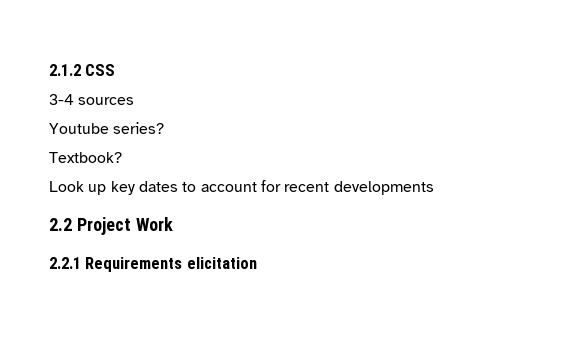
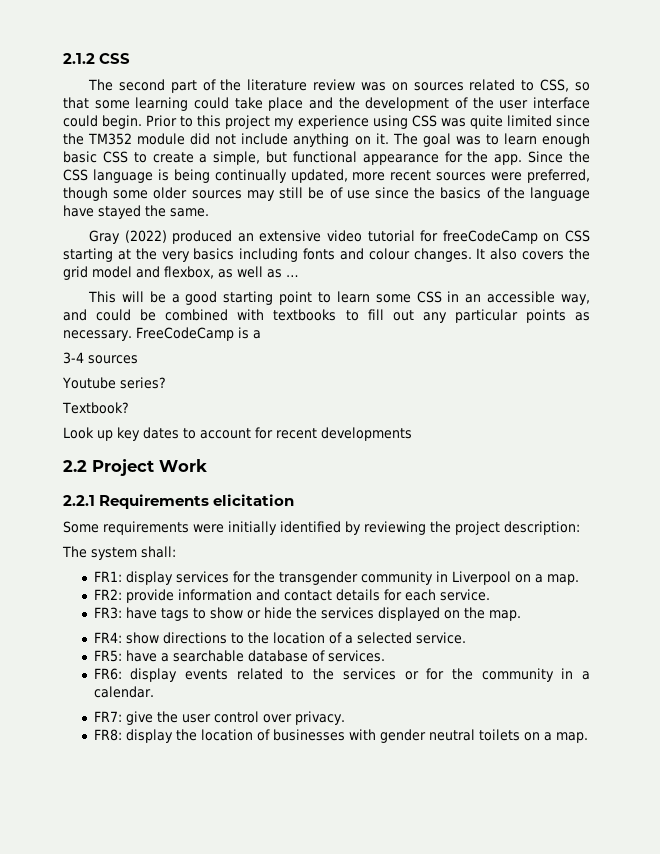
(116, 70) none -> [87,79,591,93] [63,97,591,111] [63,115,590,129] [63,133,590,147] [63,151,591,165] [63,169,590,183] [63,187,591,201] [63,205,209,219] [88,230,590,244] [63,248,591,262] [63,266,299,280] [87,291,590,305] [63,309,590,323] [63,327,261,341] // The second part of the literature review was on sources related to CSS, so that some learning could take place and the development of the user interface could begin. Prior to this project my experience using CSS was quite limited since the TM352 module did not include anything on it. The goal was to learn enough basic CSS to create a simple, but functional appearance for the app. Since the CSS language is being continually updated, more recent sources were preferred, though some older sources may still be of use since the basics of the language have stayed the same. // Gray (2022) produced an extensive video tutorial for freeCodeCamp on CSS starting at the very basics including fonts and colour changes. It also covers the grid model and flexbox, as well as … // This will be a good starting point to learn some CSS in an accessible way, and could be combined with textbooks to fill out any particular points as necessary. FreeCodeCamp is a
(257, 263) none -> [63,521,580,535] [62,546,176,560] [93,571,579,585] [93,589,490,603] [93,607,521,621] [93,632,466,644] [93,650,385,662] [93,668,591,682] [93,686,154,698] [93,711,345,725] [93,729,588,743] // Some requirements were initially identified by reviewing the project description: // The system shall: // FR1: display services for the transgender community in Liverpool on a map. // FR2: provide information and contact details for each service. // FR3: have tags to show or hide the services displayed on the map. // FR4: show directions to the location of a selected service. // FR5: have a searchable database of services. // FR6: display events related to the services or for the community in a calendar. // FR7: give the user control over privacy. // FR8: display the location of businesses with gender neutral toilets on a map.

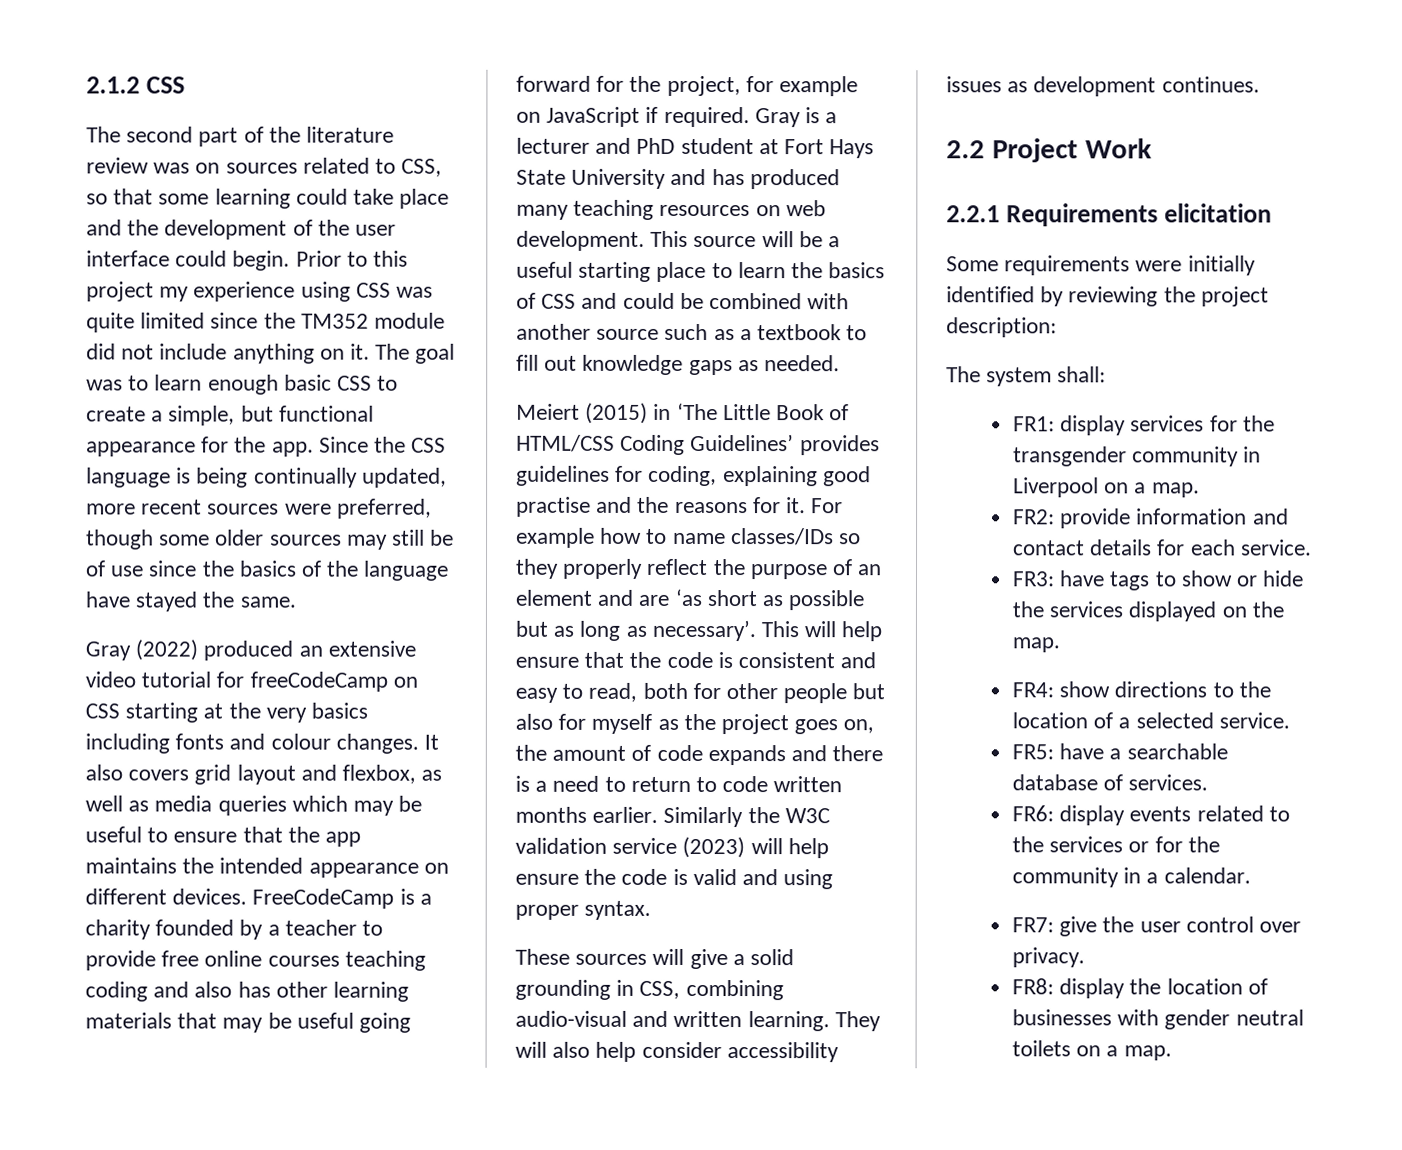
[569,248,591,260] [63,266,132,280] the grid model -> [194,764,296,785] grid layout
[286,275,299,277] [87,291,590,305] … // This will be a good starting point to learn some CSS in an accessible way, -> [154,795,423,816] [85,826,362,847] [85,857,449,878] [85,888,432,909] [85,919,384,940] [85,950,426,971] [85,981,410,1002] [85,1012,412,1033] [516,75,859,97] [516,106,838,128] [516,137,875,159] [516,168,840,190] [516,199,826,220] [516,230,841,251] [516,261,886,283] [516,292,577,309] media queries which may be useful to ensure that the app maintains the intended appearance on different devices. FreeCodeCamp is a charity founded by a teacher to provide free online courses teaching coding and also has other learning materials that may be useful going forward for the project, for example on JavaScript if required. Gray is a lecturer and PhD student at Fort Hays State University and has produced many teaching resources on web development. This source will be a useful starting place to learn the basics of CSS
[273,309,590,323] [63,327,261,341] [63,352,138,364] [62,377,166,389] [62,402,129,414] [63,427,412,441] textbooks to fill out any particular points as necessary. FreeCodeCamp is a // 3-4 sources // Youtube series? // Textbook? // Look up key dates to account for recent developments -> [516,323,868,341] [516,354,841,376] [516,402,850,424] [516,433,880,456] [516,465,871,487] [516,496,844,517] [516,527,862,548] [515,558,883,580] [515,588,865,611] [515,619,883,642] [515,651,877,669] [515,682,886,704] [515,713,875,735] [515,744,884,766] [515,775,843,793] [515,806,830,828] [515,836,829,859] [515,868,834,890] [515,900,652,920] [515,948,795,970] [515,979,784,1001] [515,1010,881,1032] [515,1041,839,1063] [946,76,1260,97] another source such as a textbook to fill out knowledge gaps as needed. // Meiert (2015) in ‘The Little Book of HTML/CSS Coding Guidelines’ provides guidelines for coding, explaining good practise and the reasons for it. For example how to name classes/IDs so they properly reflect the purpose of an element and are ‘as short as possible but as long as necessary’. This will help ensure that the code is consistent and easy to read, both for other people but also for myself as the project goes on, the amount of code expands and there is a need to return to code written months earlier. Similarly the W3C validation service (2023) will help ensure the code is valid and using proper syntax. // These sources will give a solid grounding in CSS, combining audio-visual and written learning. They will also help consider accessibility issues as development continues.

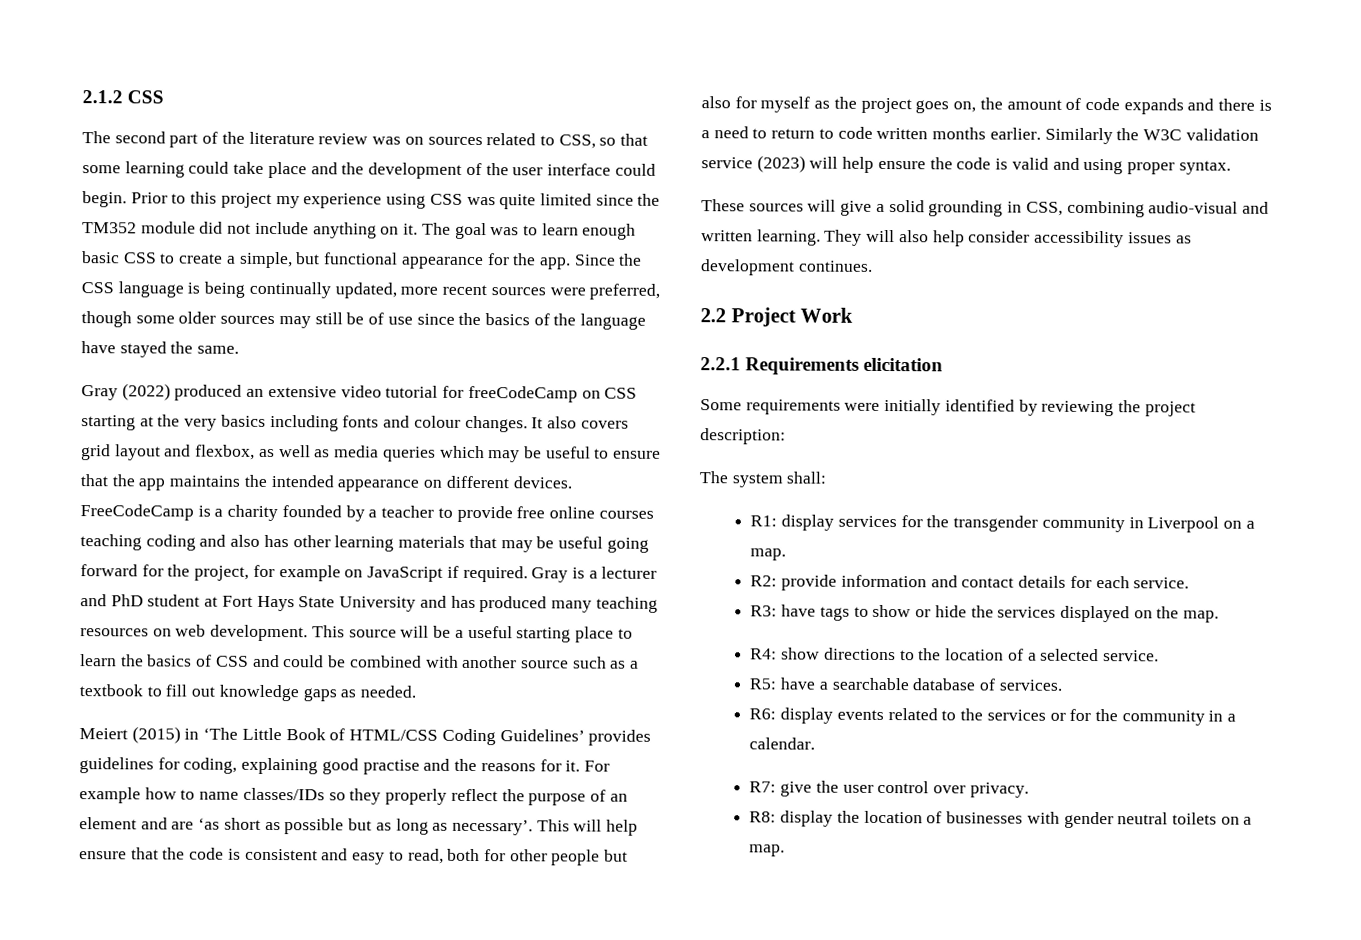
[1012,416,1055,432] FR1: -> [750,515,778,527] R1:
[1012,509,1055,525] FR2: -> [750,575,778,587] R2:
[1011,571,1055,587] FR3: -> [750,605,778,617] R3:
[1011,682,1054,698] FR4: -> [750,648,778,660] R4:
[1011,744,1054,760] FR5: -> [749,678,777,690] R5:
[1011,805,1054,822] FR6: -> [749,708,777,720] R6:
[1011,917,1054,933] FR7: -> [749,781,777,793] R7:
[1011,978,1054,995] FR8: -> [749,811,777,823] R8:

